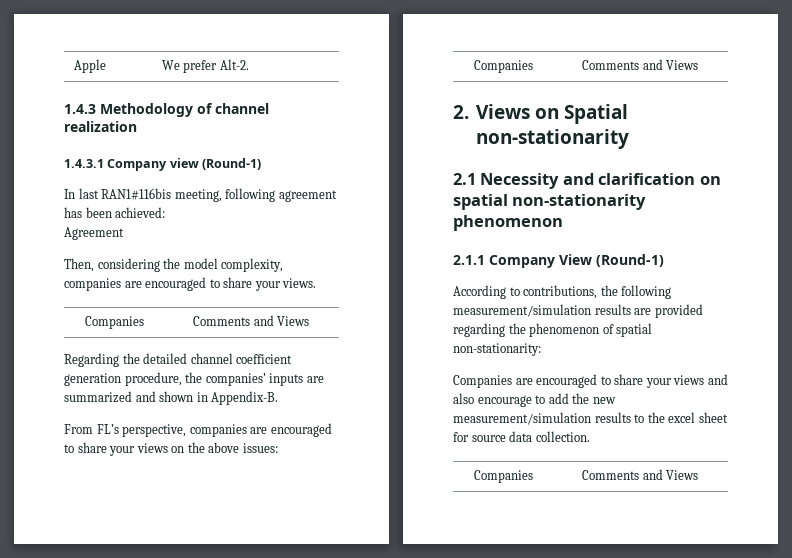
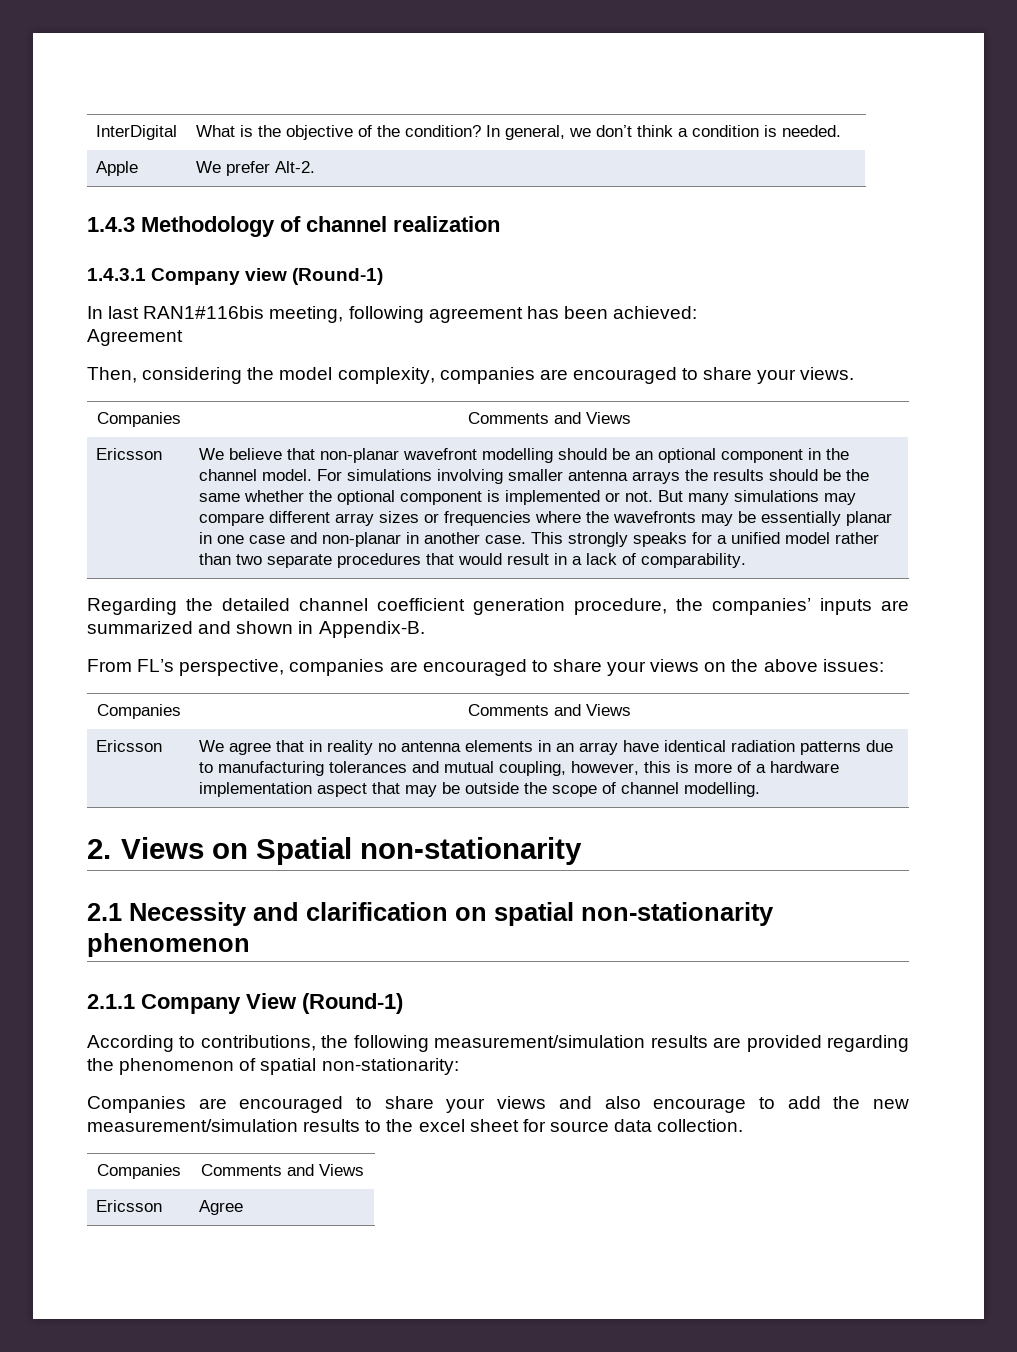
(73, 66) none -> [96,125,178,140] [196,125,842,140] InterDigital | What is the objective of the condition? In general, we don’t think a condition is needed. //
(310, 321) none -> [96,448,163,460] [199,448,850,463] [199,469,870,484] [199,490,857,505] [199,511,893,526] [199,532,880,547] [199,553,747,568] // Ericsson | We believe that non-planar wavefront modelling should be an optional component in the channel model. For simulations involving smaller antenna arrays the results should be the same whether the optional component is implemented or not. But many simulations may compare different array sizes or frequencies where the wavefronts may be essentially planar in one case and non-planar in another case. This strongly speaks for a unified model rather than two separate procedures that would result in a lack of comparability.
(699, 65) none -> [96,740,163,752] [199,740,894,755] [199,761,840,776] [199,782,761,797] // Ericsson | We agree that in reality no antenna elements in an array have identical radiation patterns due to manufacturing tolerances and mutual coupling, however, this is more of a hardware implementation aspect that may be outside the scope of channel modelling.
(699, 475) none -> [96,1200,163,1212] [199,1200,244,1215] // Ericsson | Agree

